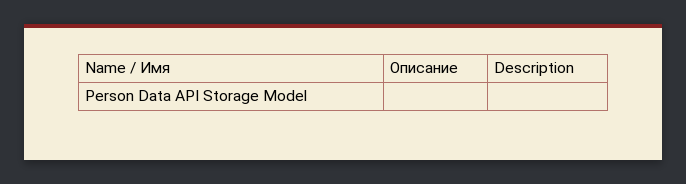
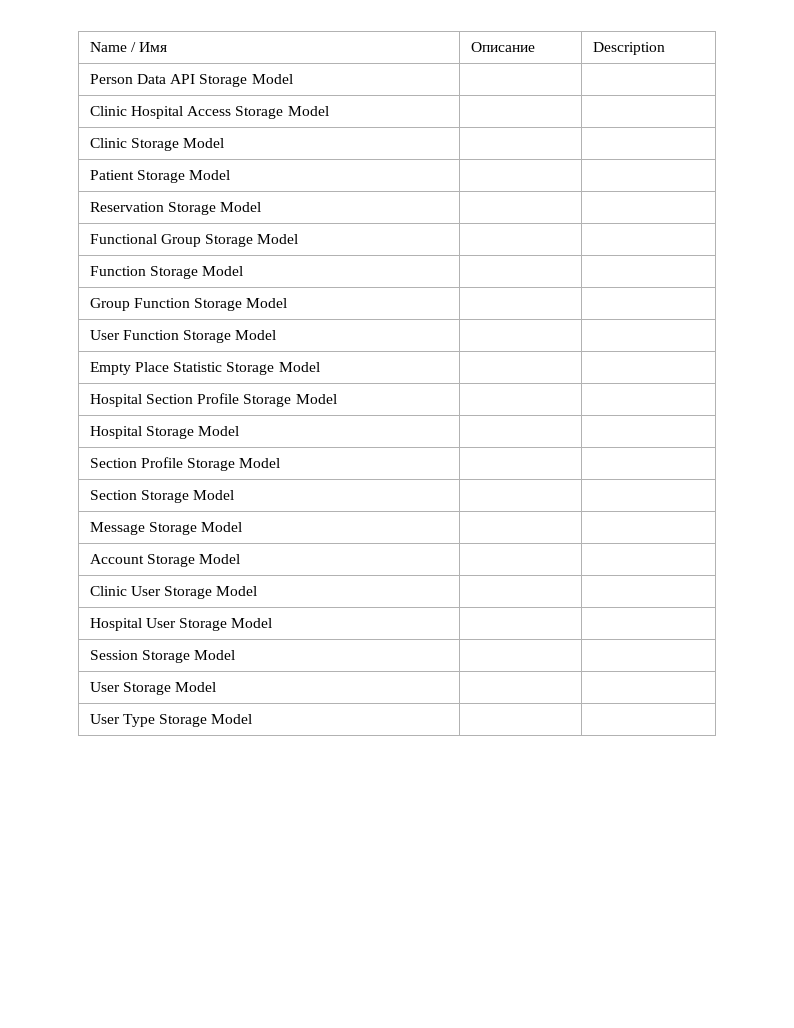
(308, 95) none -> [89,106,329,119] [89,138,225,151] [89,170,231,183] [89,202,262,215] [89,234,299,247] [89,266,244,279] [89,298,288,311] [89,330,277,343] [89,362,320,375] [89,393,337,407] [89,426,240,439] [89,457,281,471] [89,490,235,503] [89,522,243,535] [89,554,241,567] [89,586,258,599] [89,618,273,631] [89,650,236,663] [89,682,217,695] [89,714,253,727] // Clinic Hospital Access Storage Model | | // Clinic Storage Model | | // Patient Storage Model | | // Reservation Storage Model | | // Functional Group Storage Model | | // Function Storage Model | | // Group Function Storage Model | | // User Function Storage Model | | // Empty Place Statistic Storage Model | | // Hospital Section Profile Storage Model | | // Hospital Storage Model | | // Section Profile Storage Model | | // Section Storage Model | | // Message Storage Model | | // Account Storage Model | | // Clinic User Storage Model | | // Hospital User Storage Model | | // Session Storage Model | | // User Storage Model | | // User Type Storage Model | |

